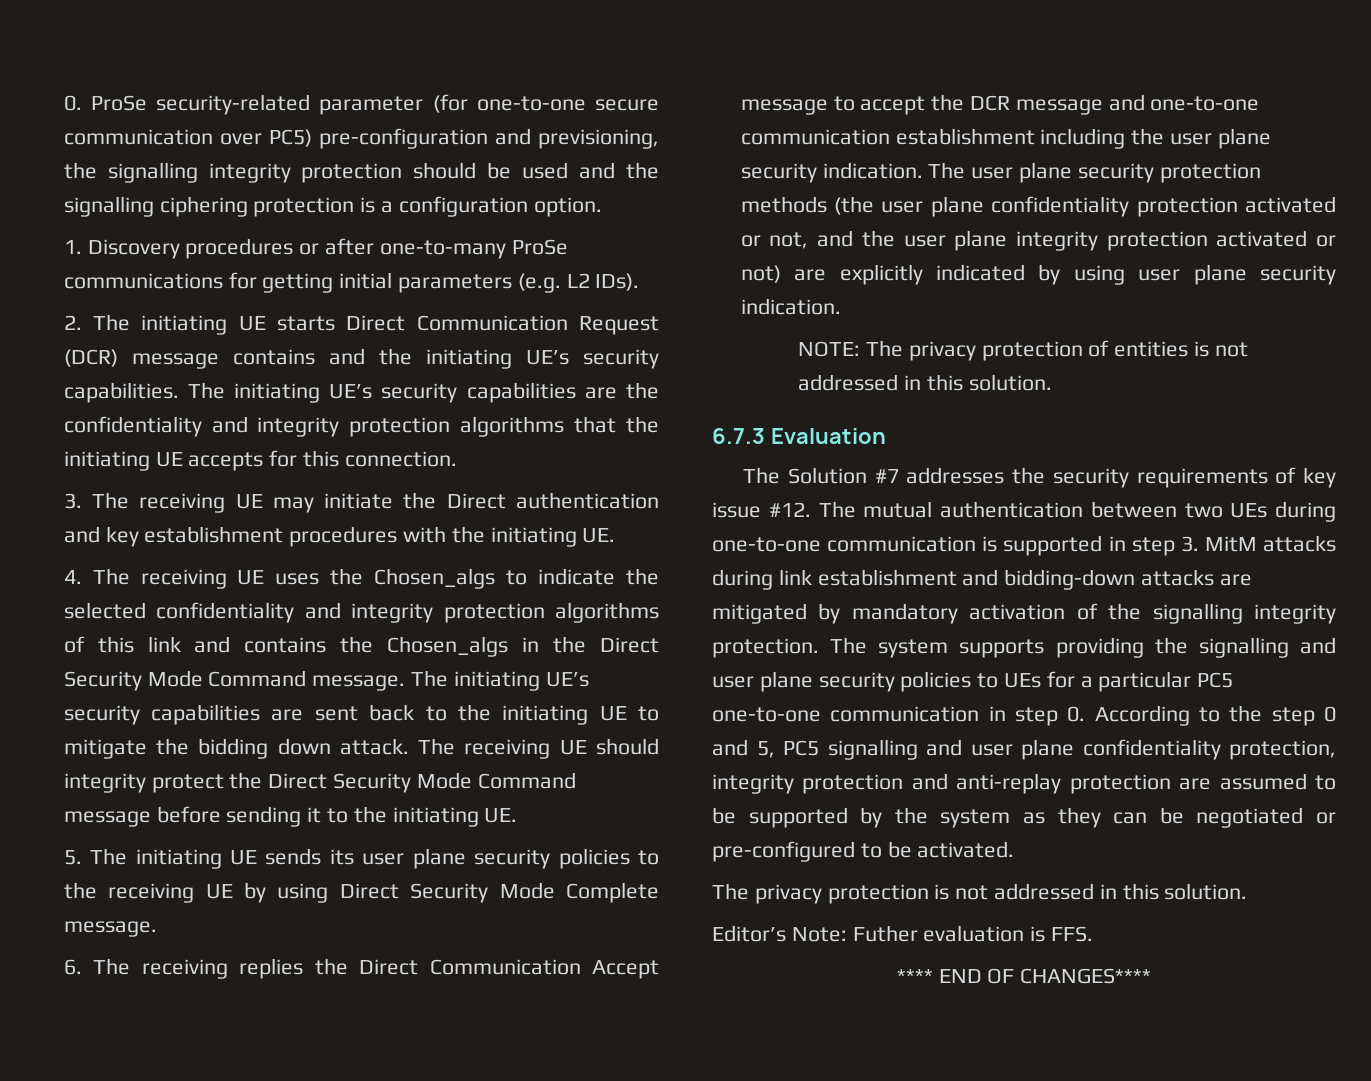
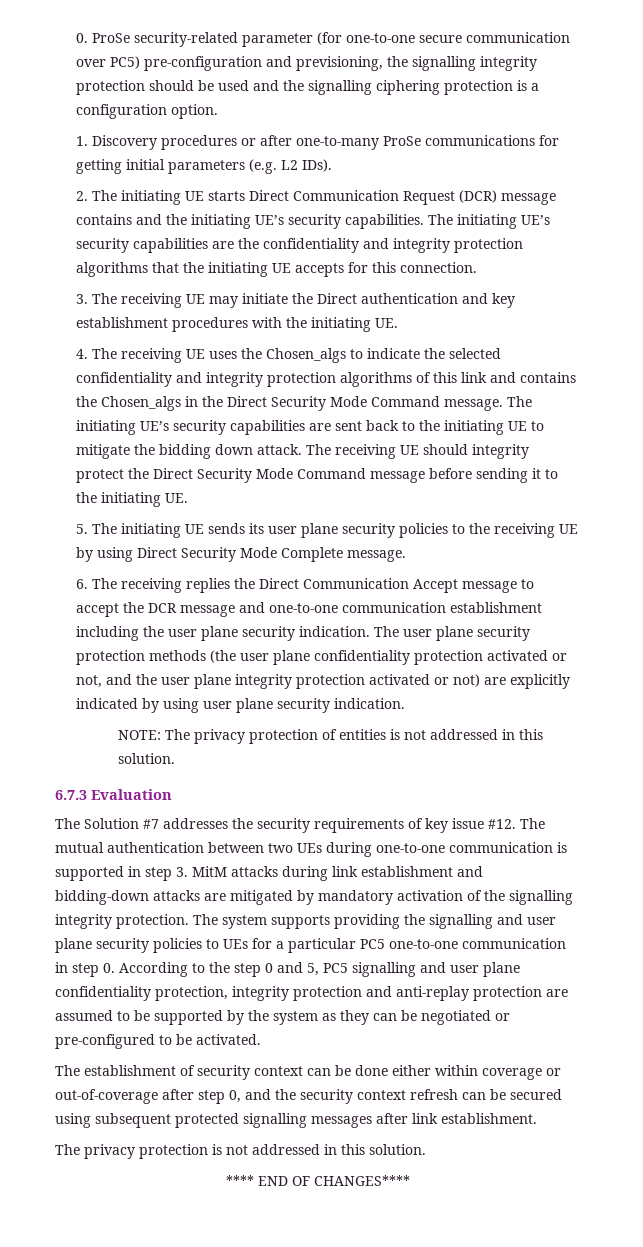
(1015, 849) none -> [55,1065,561,1080] [55,1089,562,1104] [55,1113,537,1128] // The establishment of security context can be done either within coverage or out-of-coverage after step 0, and the security context refresh can be secured using subsequent protected signalling messages after link establishment.
[712,925,1094,942] // Editor’s Note: Futher evaluation is FFS. -> (426, 1149) none

